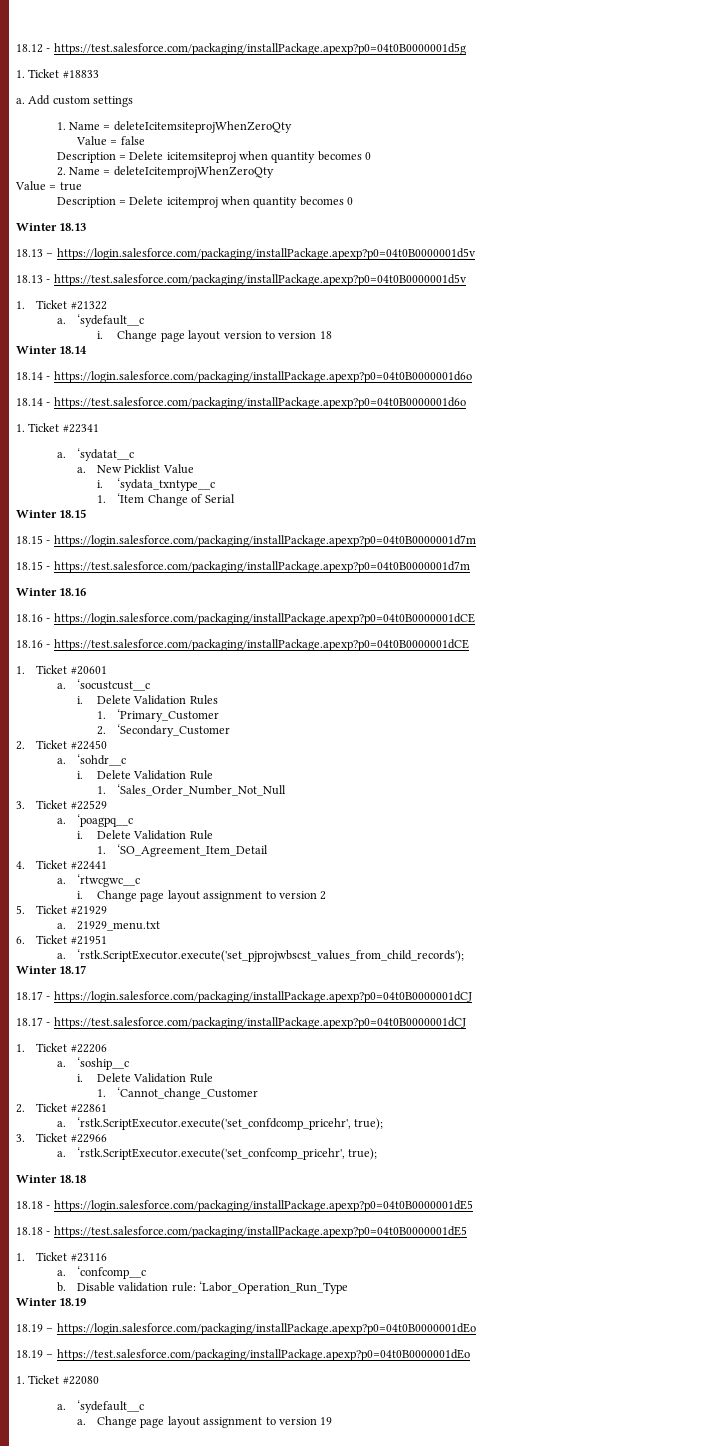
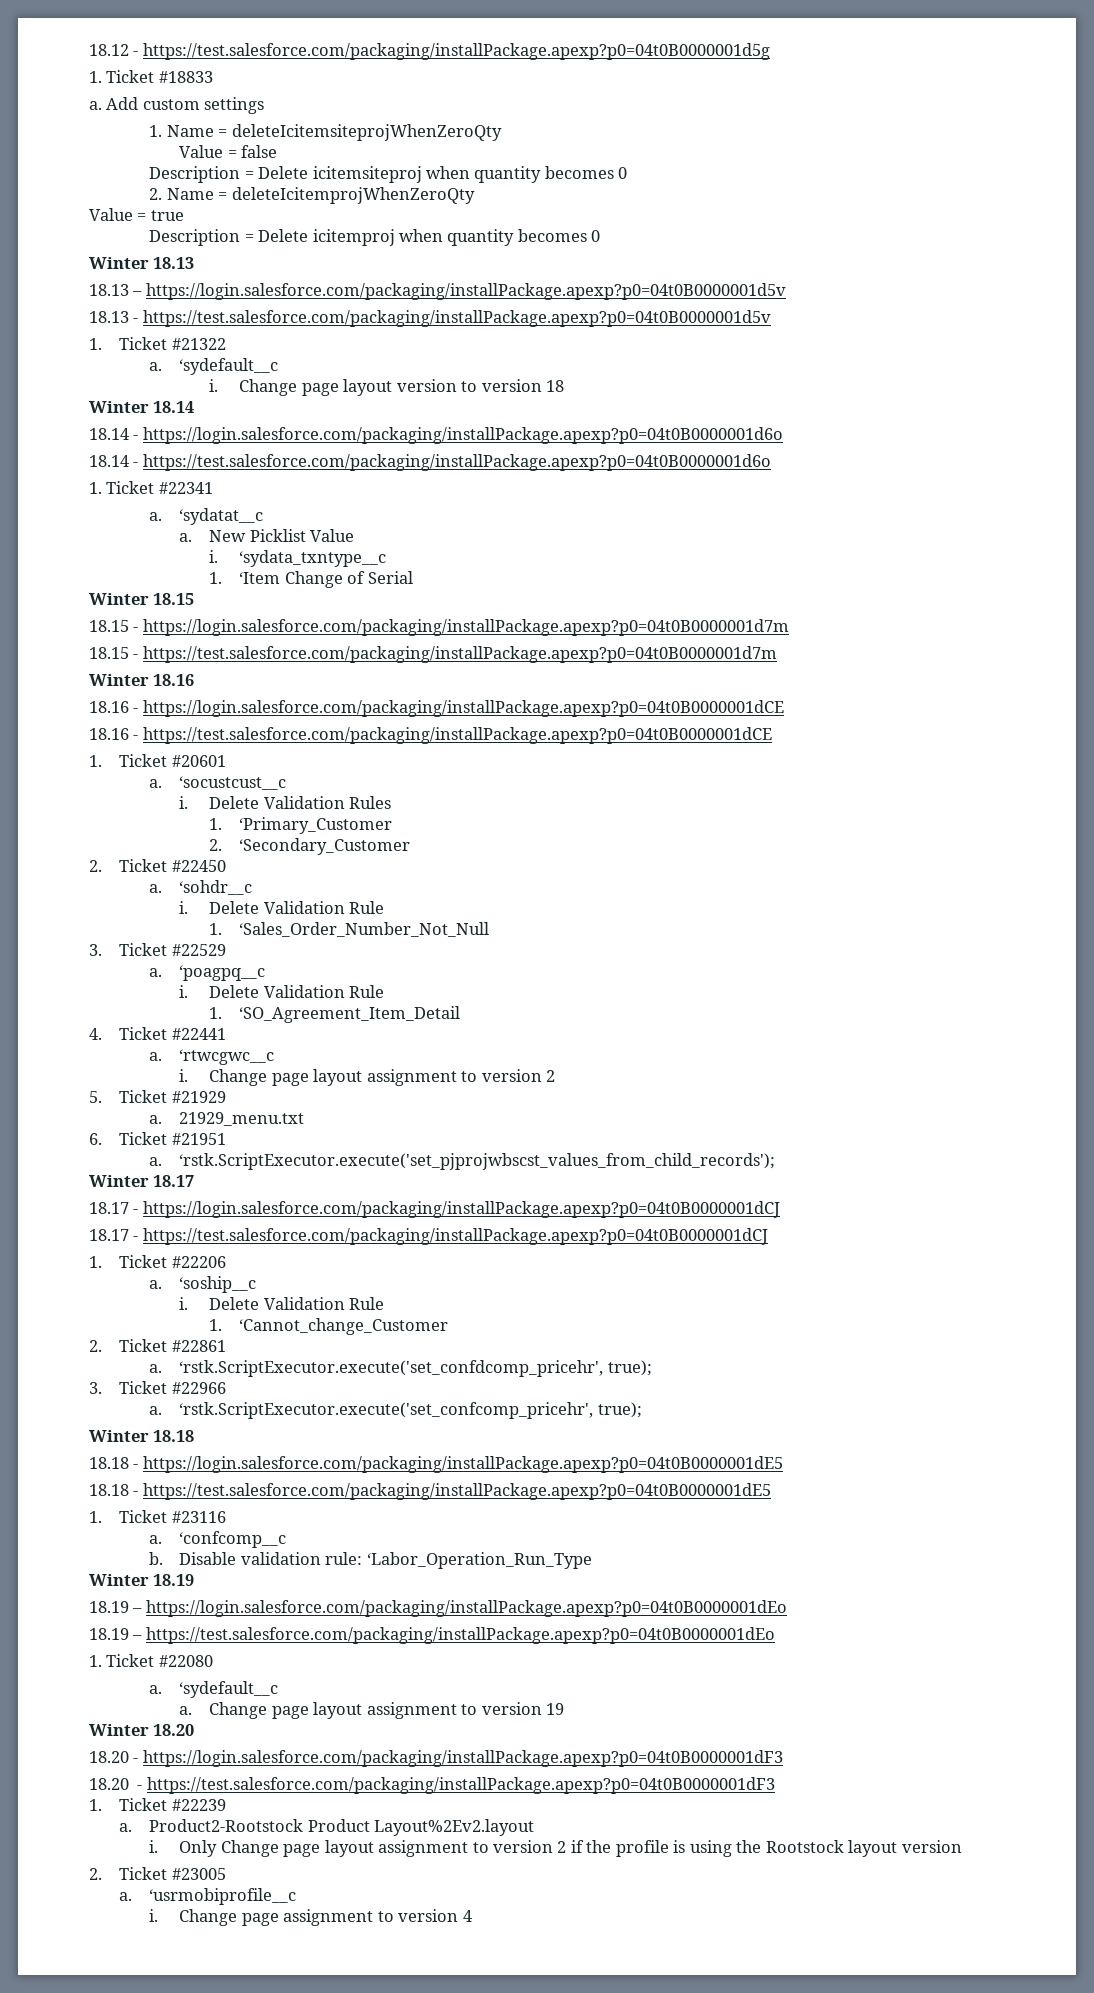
(333, 1421) none -> [89,1724,195,1736] [89,1750,783,1767] [89,1777,775,1794] [89,1798,226,1811] [119,1819,535,1836] [149,1840,962,1857] [89,1867,226,1880] [119,1888,297,1905] [149,1909,472,1926] // Winter 18.20 // 18.20 - https://login.salesforce.com/packaging/installPackage.apexp?p0=04t0B0000001dF3 // 18.20 - https://test.salesforce.com/packaging/installPackage.apexp?p0=04t0B0000001dF3 // 1. Ticket #22239 // a. Product2-Rootstock Product Layout%2Ev2.layout // i. Only Change page layout assignment to version 2 if the profile is using the Rootstock layout version // 2. Ticket #23005 // a. ‘usrmobiprofile__c // i. Change page assignment to version 4

